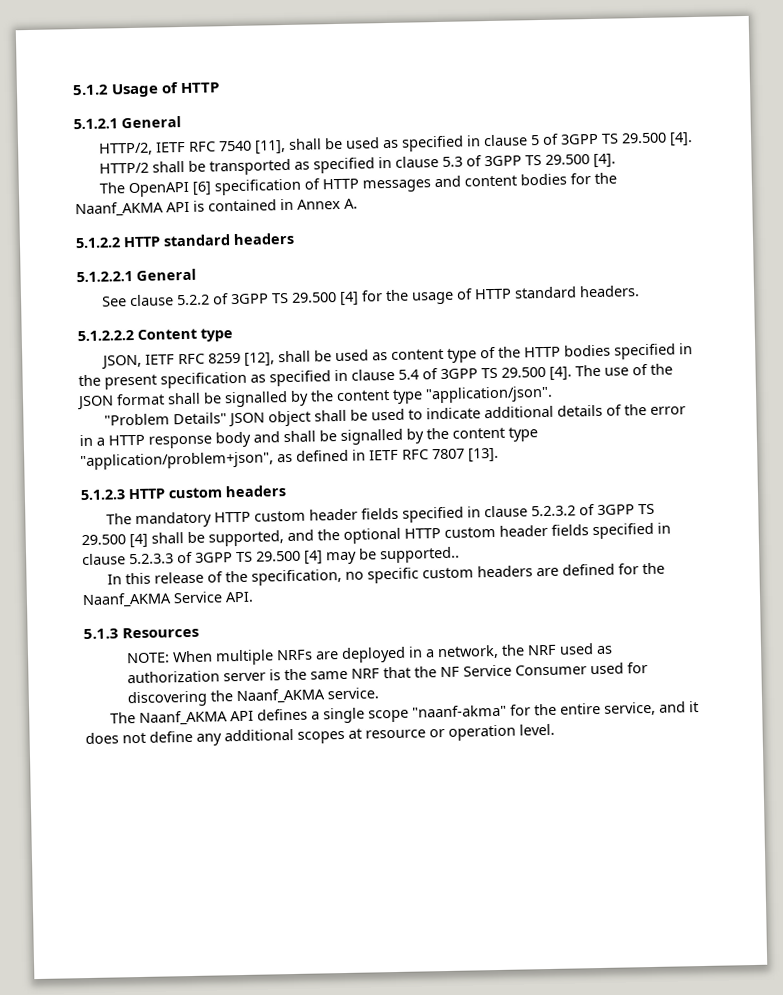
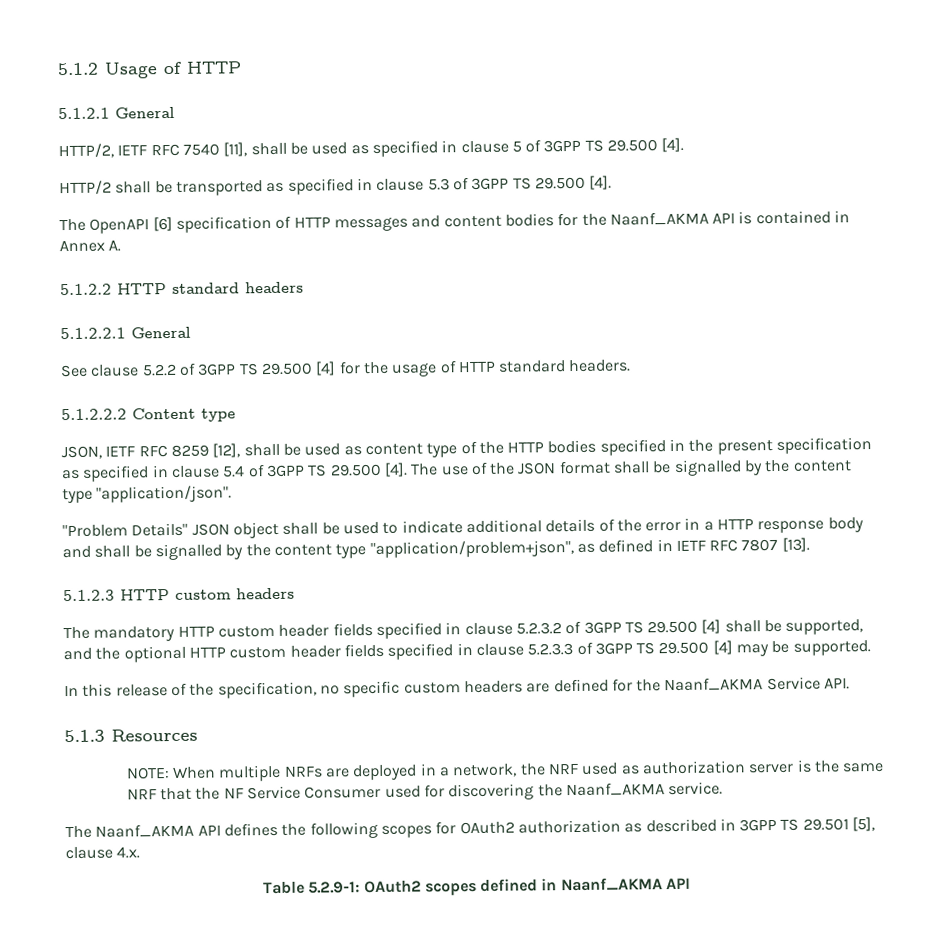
[379,546,460,564] supported.. -> [792,640,871,656] supported.
[311,701,700,724] [85,723,555,746] a single scope "naanf-akma" for the entire service, and it does not define any additional scopes at resource or operation level. -> [281,817,876,839] [65,846,141,860] [262,877,692,896] the following scopes for OAuth2 authorization as described in 3GPP TS 29.501 [5], clause 4.x. // Table 5.2.9-1: OAuth2 scopes defined in Naanf_AKMA API

